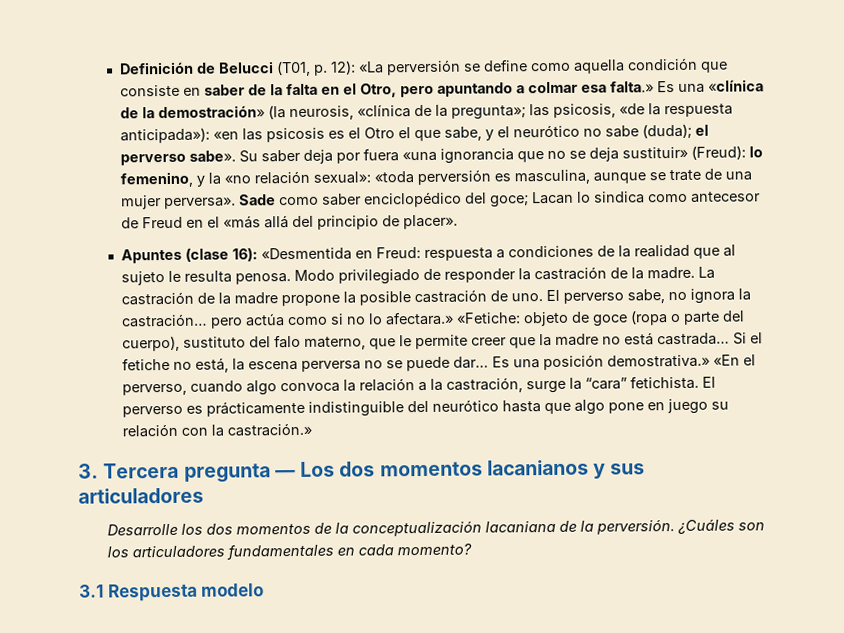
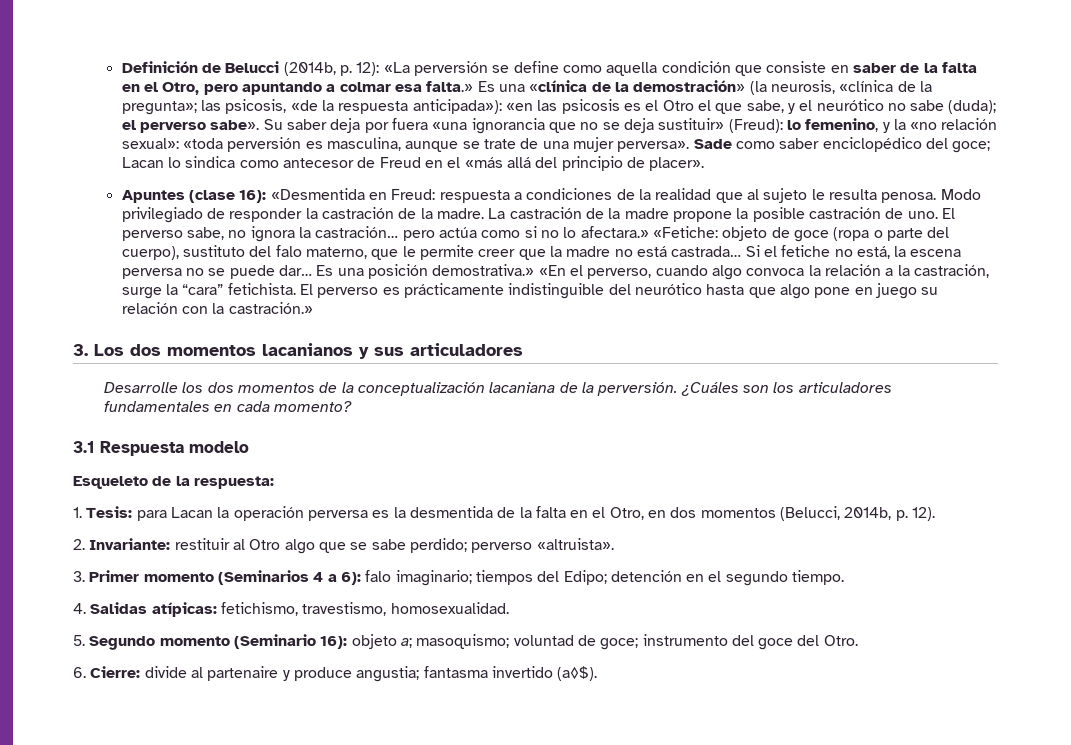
[275,60,311,77] (T01, -> [283,62,336,76] (2014b,
[103,462,296,483] Tercera pregunta — -> (88, 350) none
(265, 590) none -> [73,476,274,489] [73,506,936,521] [73,538,614,554] [73,570,845,586] [73,602,509,617] [73,634,858,650] [73,666,598,682] // Esqueleto de la respuesta: // 1. Tesis: para Lacan la operación perversa es la desmentida de la falta en el Otro, en dos momentos (Belucci, 2014b, p. 12). // 2. Invariante: restituir al Otro algo que se sabe perdido; perverso «altruista». // 3. Primer momento (Seminarios 4 a 6): falo imaginario; tiempos del Edipo; detención en el segundo tiempo. // 4. Salidas atípicas: fetichismo, travestismo, homosexualidad. // 5. Segundo momento (Seminario 16): objeto a; masoquismo; voluntad de goce; instrumento del goce del Otro. // 6. Cierre: divide al partenaire y produce angustia; fantasma invertido (a◊$).

